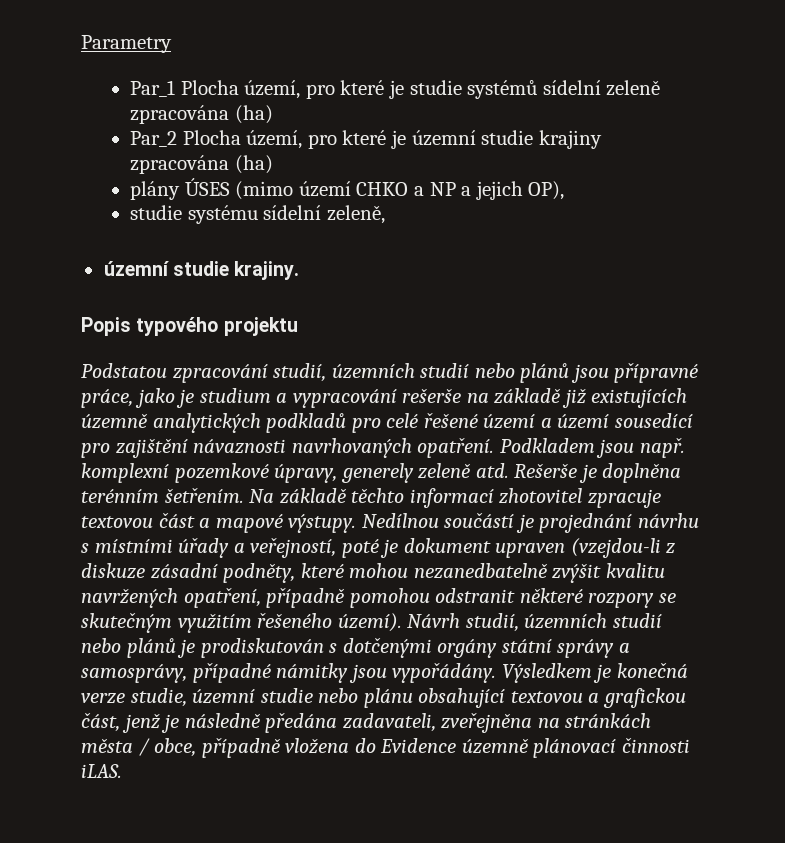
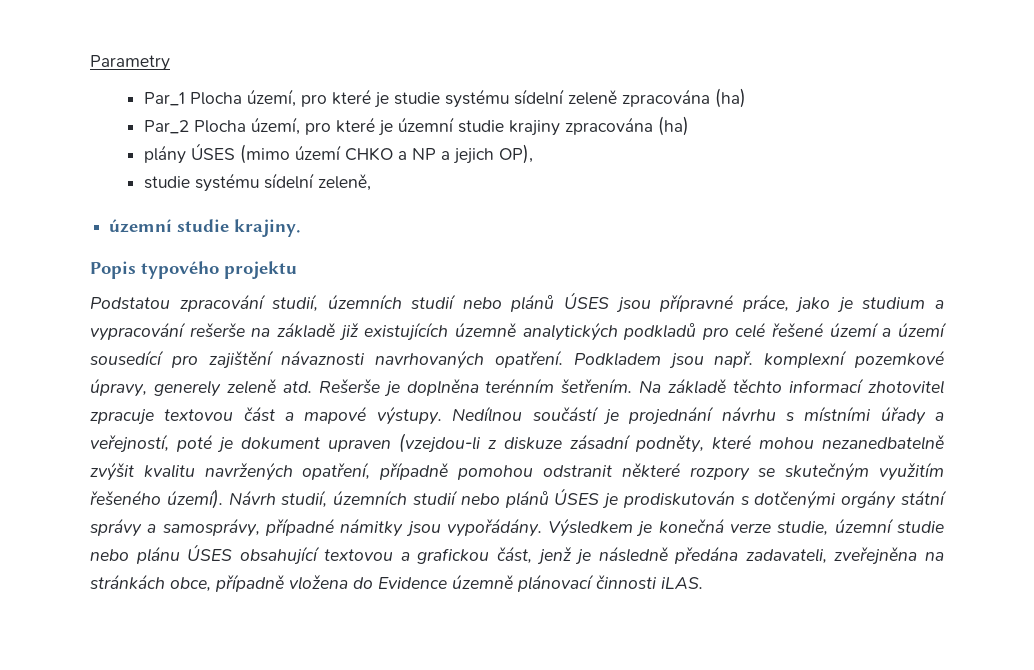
[467,80,538,99] systémů -> [444,89,509,108] systému
(570, 373) none -> [564,292,609,309] ÚSES
(176, 648) none -> [554,488,600,505] ÚSES
(413, 698) none -> [187,544,233,561] ÚSES
[81,738,150,756] města / -> (165, 581) none

